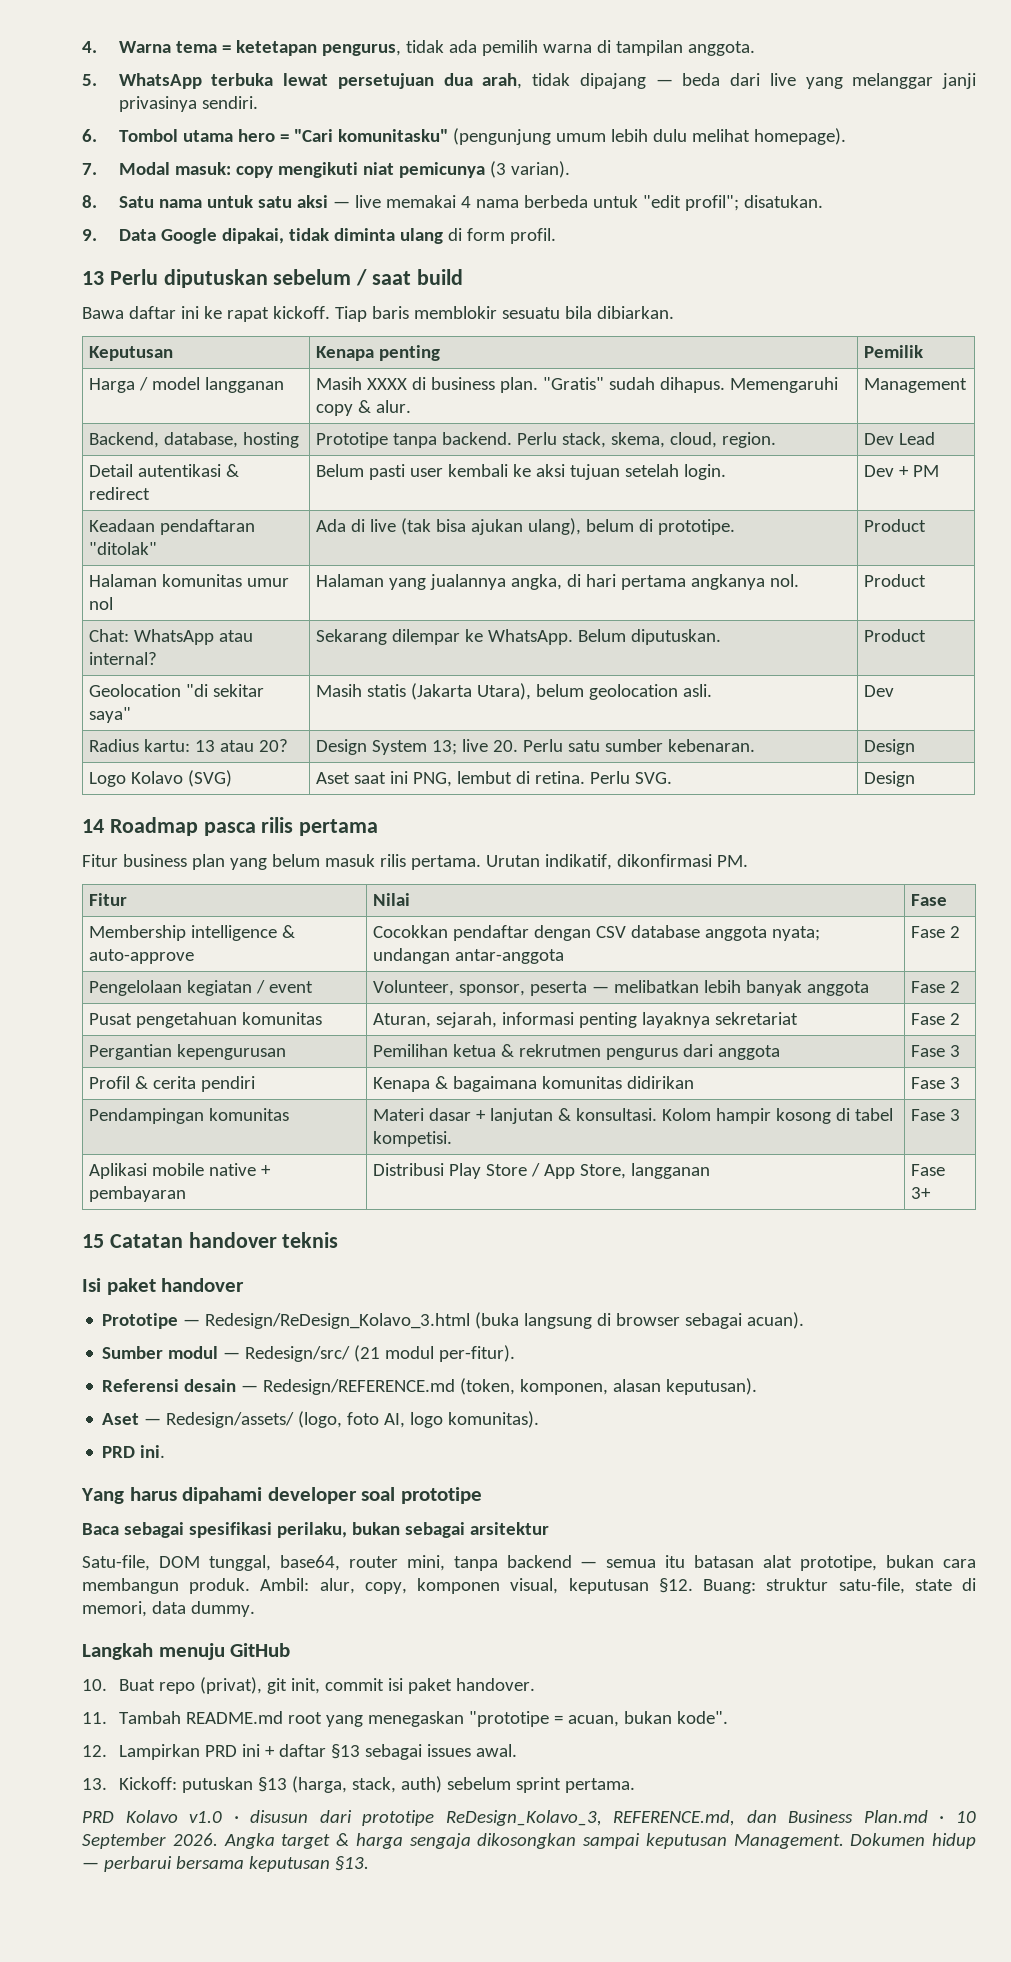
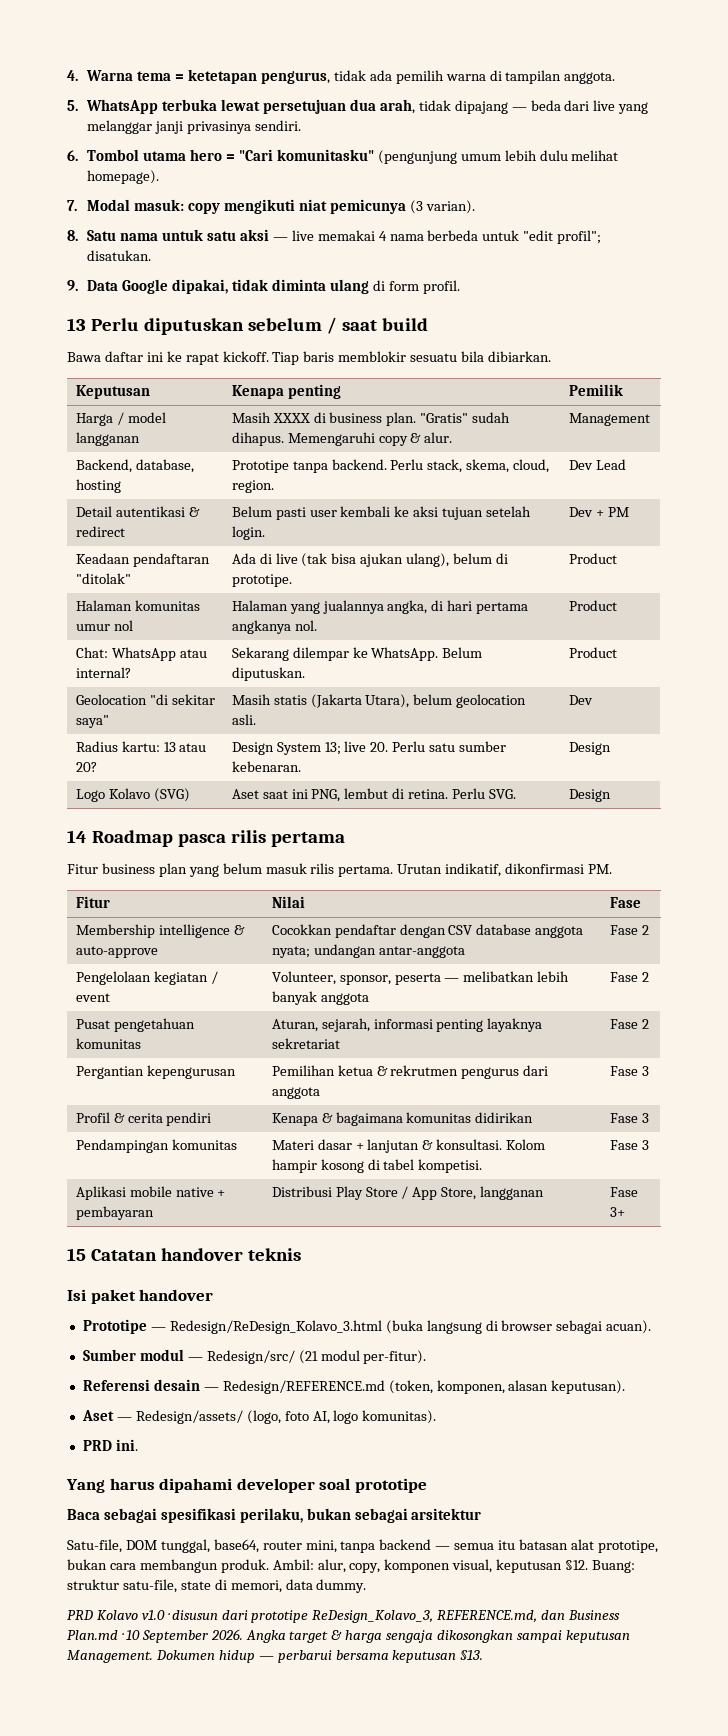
[82,1643,291,1660] [82,1677,535,1694] [82,1711,728,1727] [82,1744,517,1760] [82,1776,635,1793] // Langkah menuju GitHub // 10. Buat repo (privat), git init, commit isi paket handover. // 11. Tambah README.md root yang menegaskan "prototipe = acuan, bukan kode". // 12. Lampirkan PRD ini + daftar §13 sebagai issues awal. // 13. Kickoff: putuskan §13 (harga, stack, auth) sebelum sprint pertama. -> (367, 1586) none

